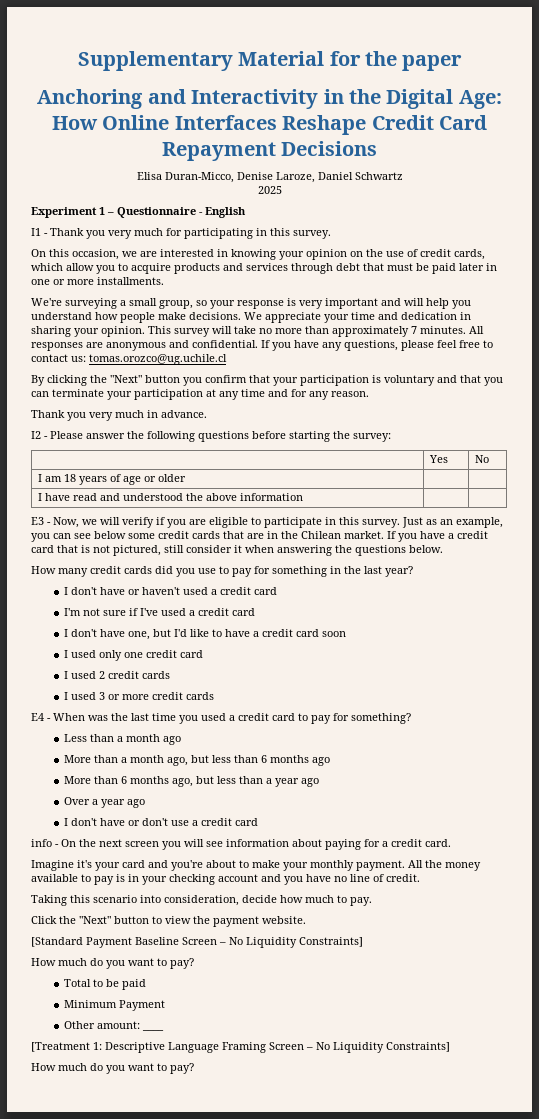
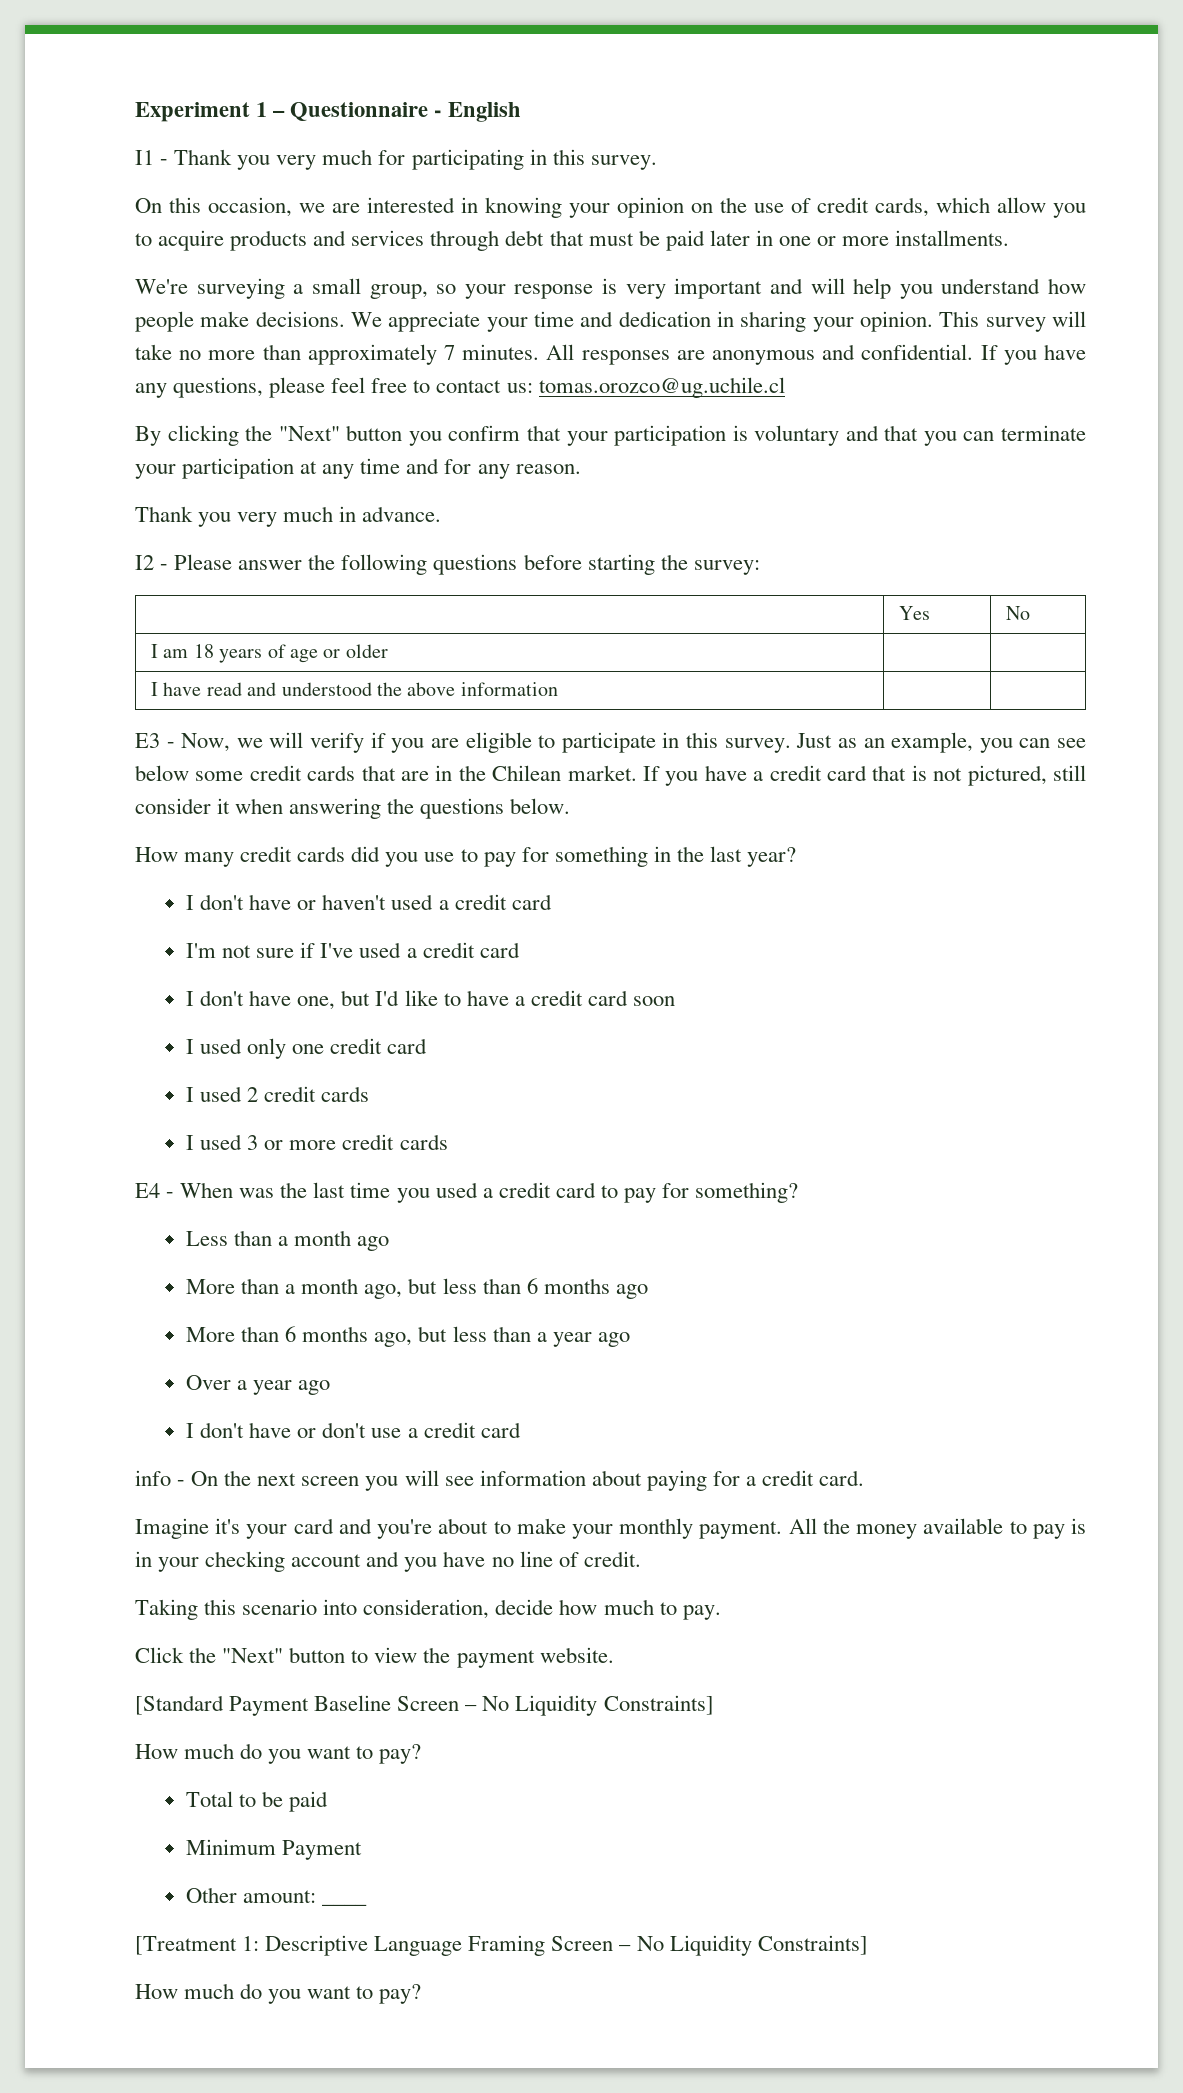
[77,51,463,71] [37,89,502,109] [52,115,487,135] [161,141,378,161] [136,172,403,183] [257,186,282,194] Supplementary Material for the paper // Anchoring and Interactivity in the Digital Age: How Online Interfaces Reshape Credit Card Repayment Decisions // Elisa Duran-Micco, Denise Laroze, Daniel Schwartz // 2025 // -> (135, 112) none

